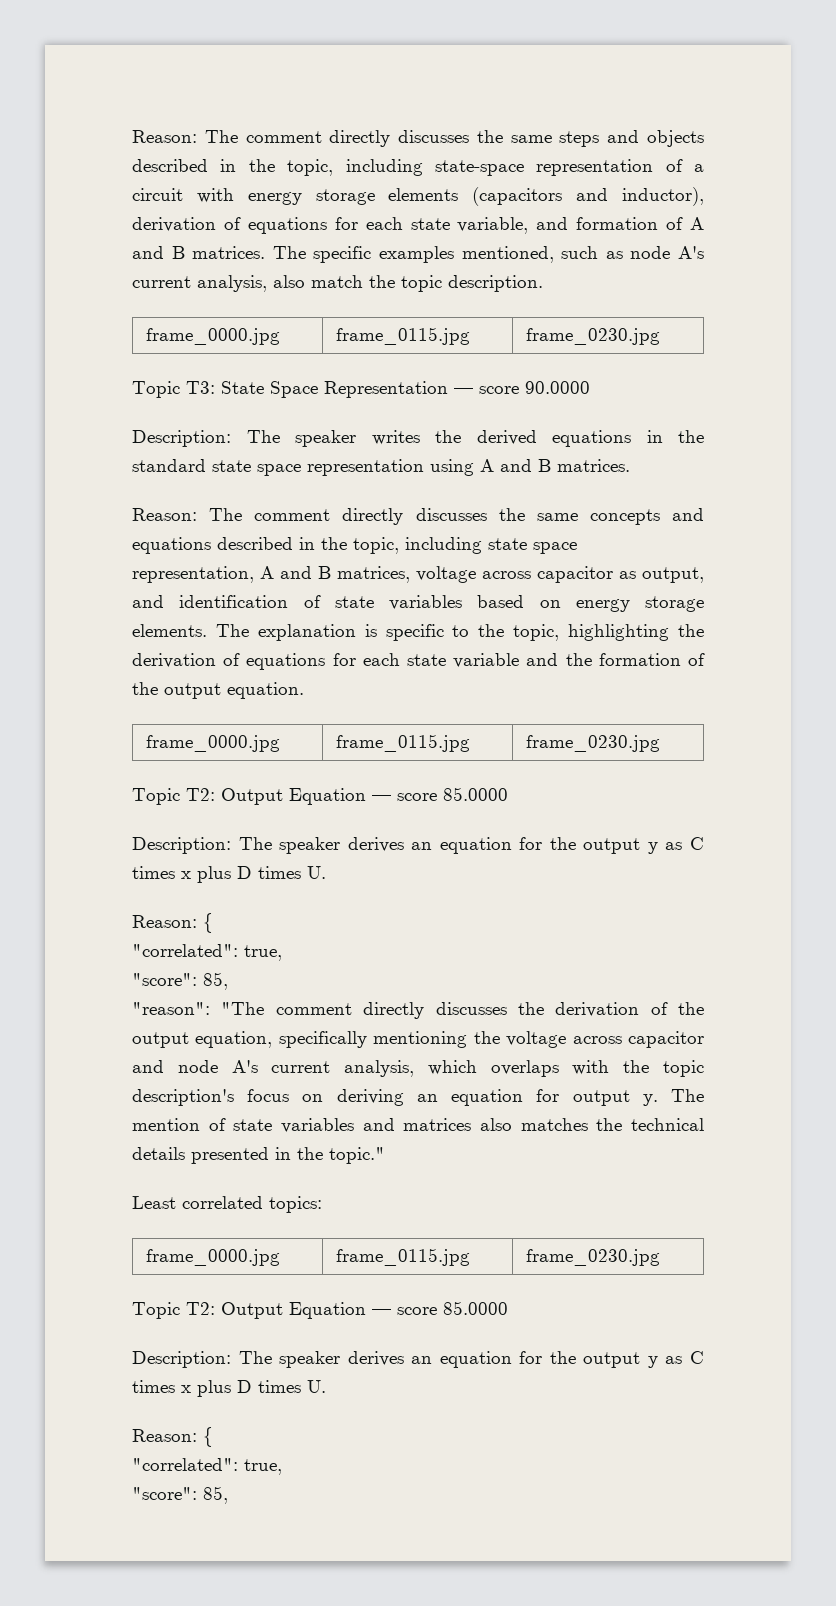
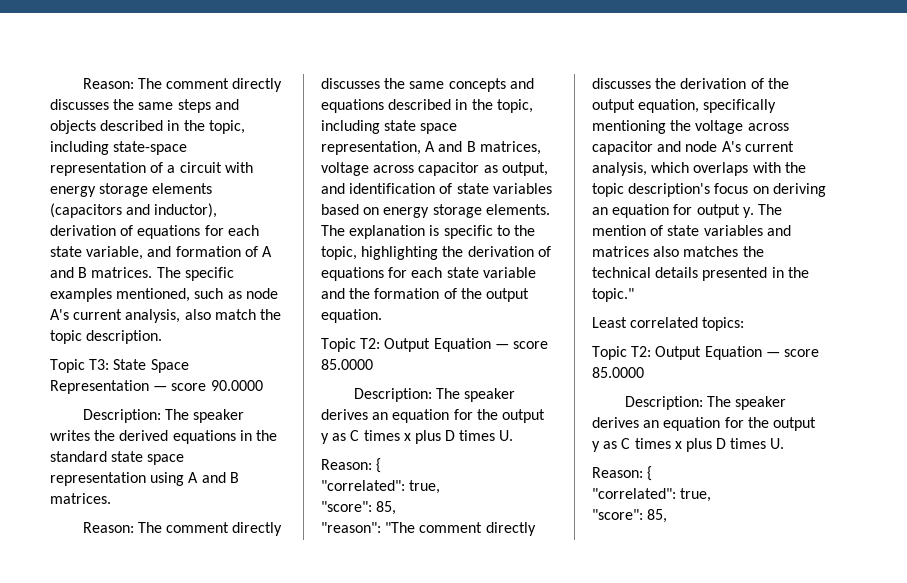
[145,328,280,345] [335,327,470,345] [525,328,660,345] // frame_0000.jpg | frame_0115.jpg | frame_0230.jpg -> (163, 337) none
[145,735,280,752] [335,734,470,752] [525,735,660,752] // frame_0000.jpg | frame_0115.jpg | frame_0230.jpg -> (382, 316) none
[145,1249,280,1266] [335,1248,470,1266] [525,1249,660,1266] // frame_0000.jpg | frame_0115.jpg | frame_0230.jpg -> (745, 324) none

